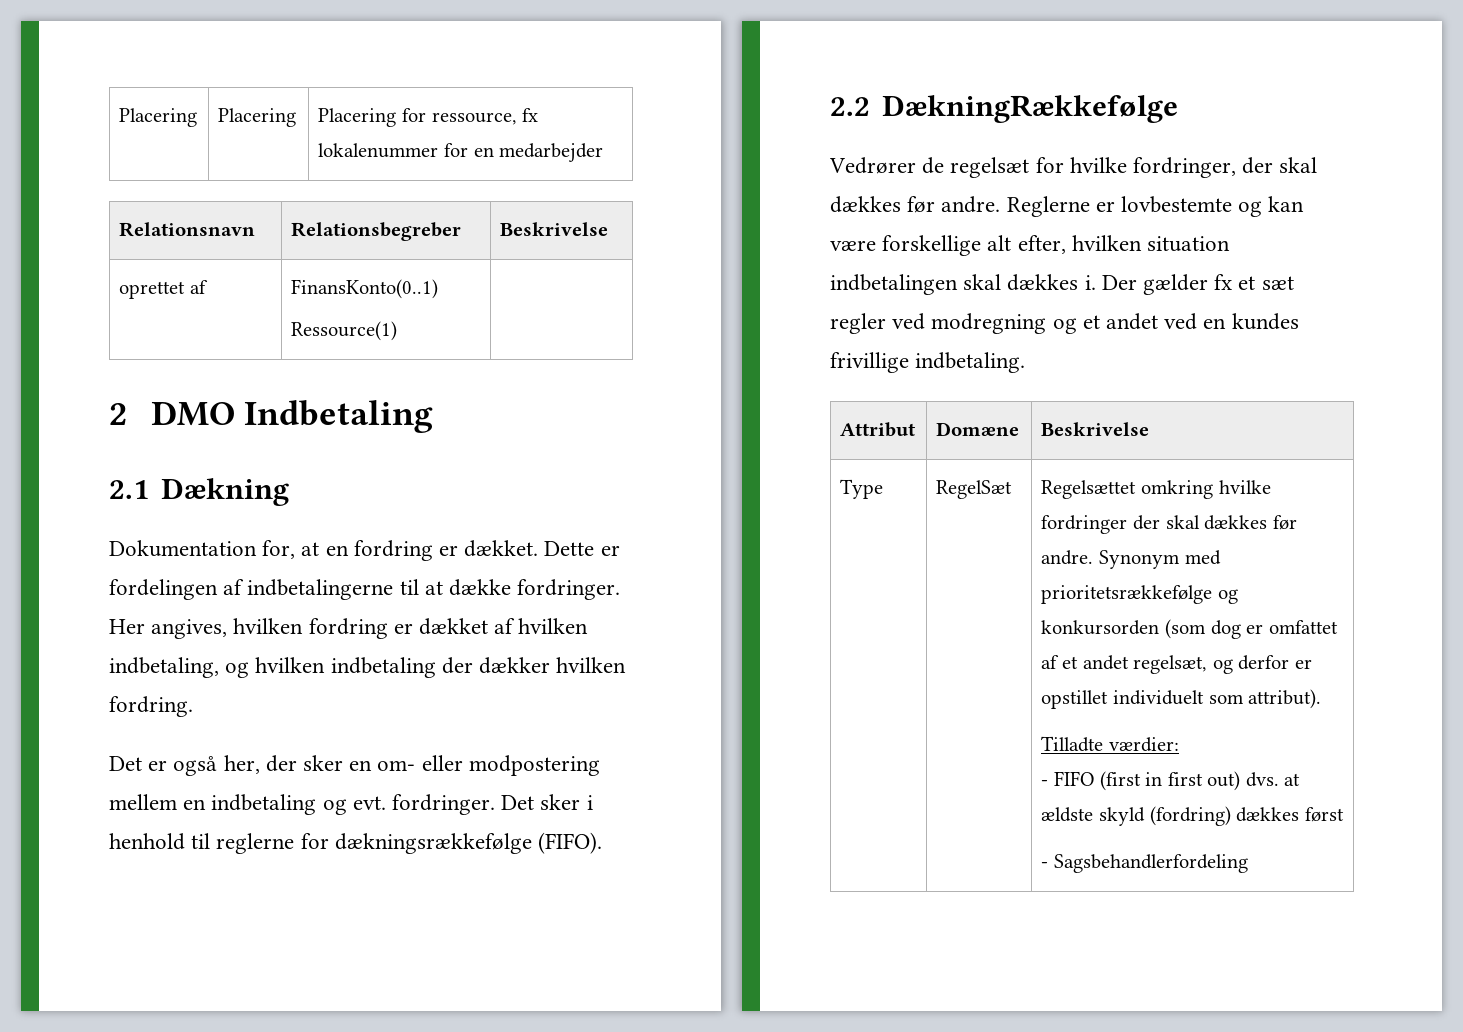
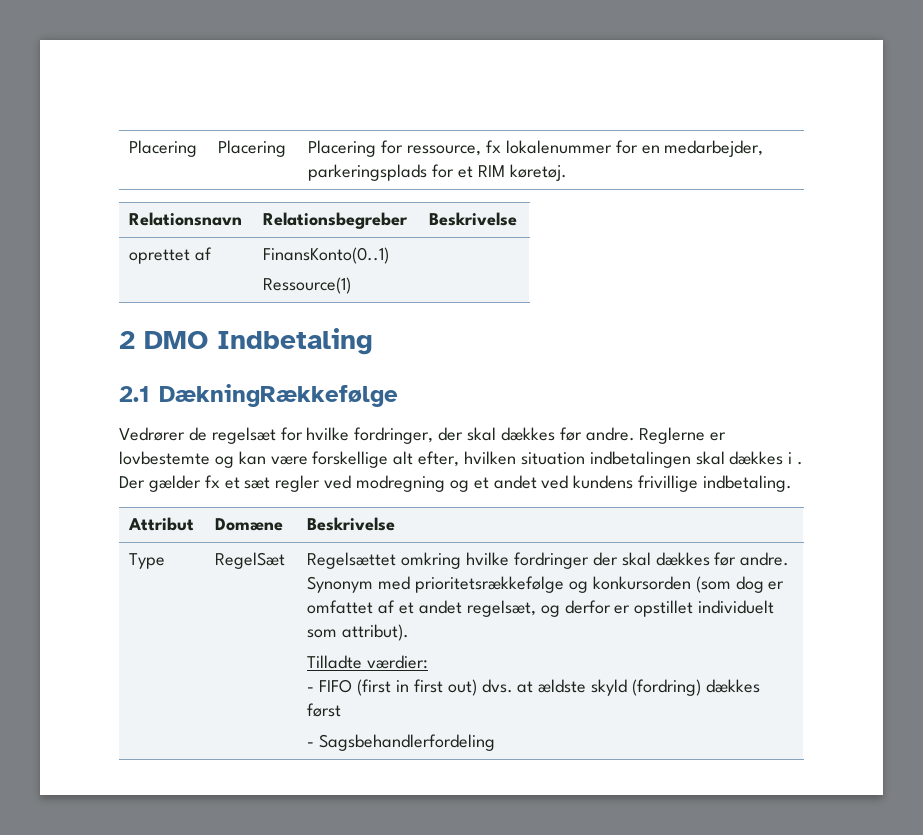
[499,143,604,162] medarbejder -> [664,140,764,157] [308,164,567,181] medarbejder, parkeringsplads for et RIM køretøj.
[160,478,289,506] [109,540,620,561] [109,579,621,600] [109,618,589,639] [109,657,627,678] [109,696,193,717] [109,755,600,776] [109,794,593,815] [109,832,603,854] [830,97,870,116] Dækning // Dokumentation for, at en fordring er dækket. Dette er fordelingen af indbetalingerne til at dække fordringer. Her angives, hvilken fordring er dækket af hvilken indbetaling, og hvilken indbetaling der dækker hvilken fordring. // Det er også her, der sker en om- eller modpostering mellem en indbetaling og evt. fordringer. Det sker i henhold til reglerne for dækningsrækkefølge (FIFO). // 2.2 -> (150, 394) none
[1084,275,1096,290] i. -> [788,452,804,465] i .
[1203,313,1299,330] en kundes -> [573,475,634,489] kundens

